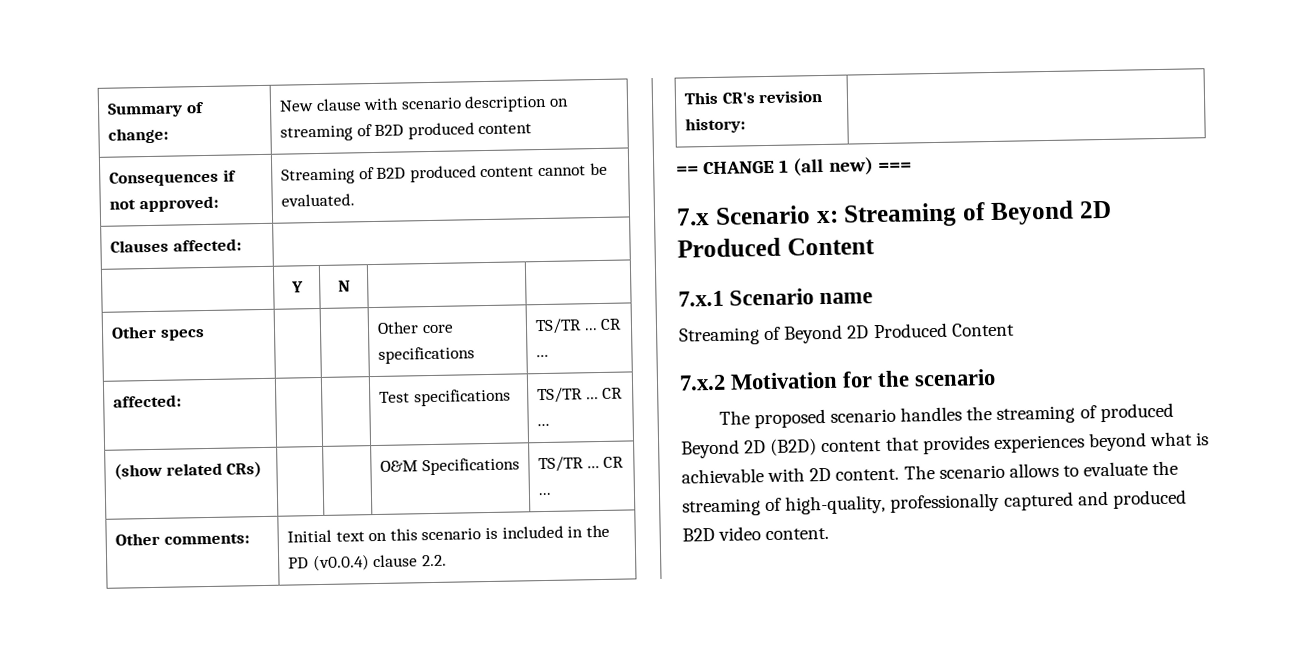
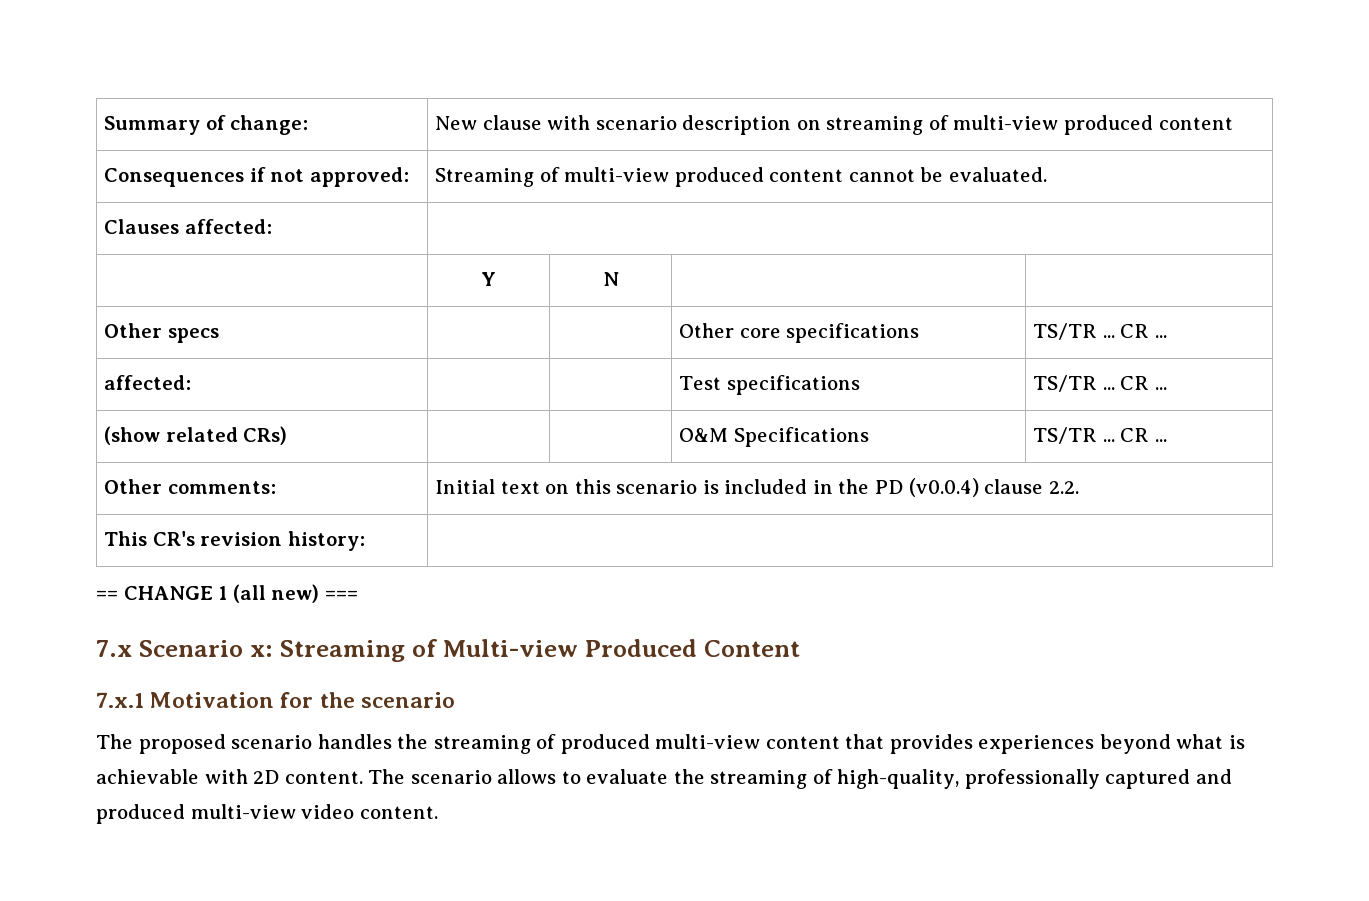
[374,124,405,136] B2D -> [953,115,1059,130] multi-view
[376,167,407,179] B2D -> [564,167,670,182] multi-view
[989,200,1112,226] Beyond 2D -> [442,639,579,657] Multi-view
[729,288,874,306] [679,322,1015,346] [679,374,726,391] Scenario name // Streaming of Beyond 2D Produced Content // 7.x.2 -> (144, 700) none
[681,438,818,459] Beyond 2D (B2D) -> [655,734,761,749] multi-view
[682,527,715,542] B2D -> [190,804,296,819] multi-view

